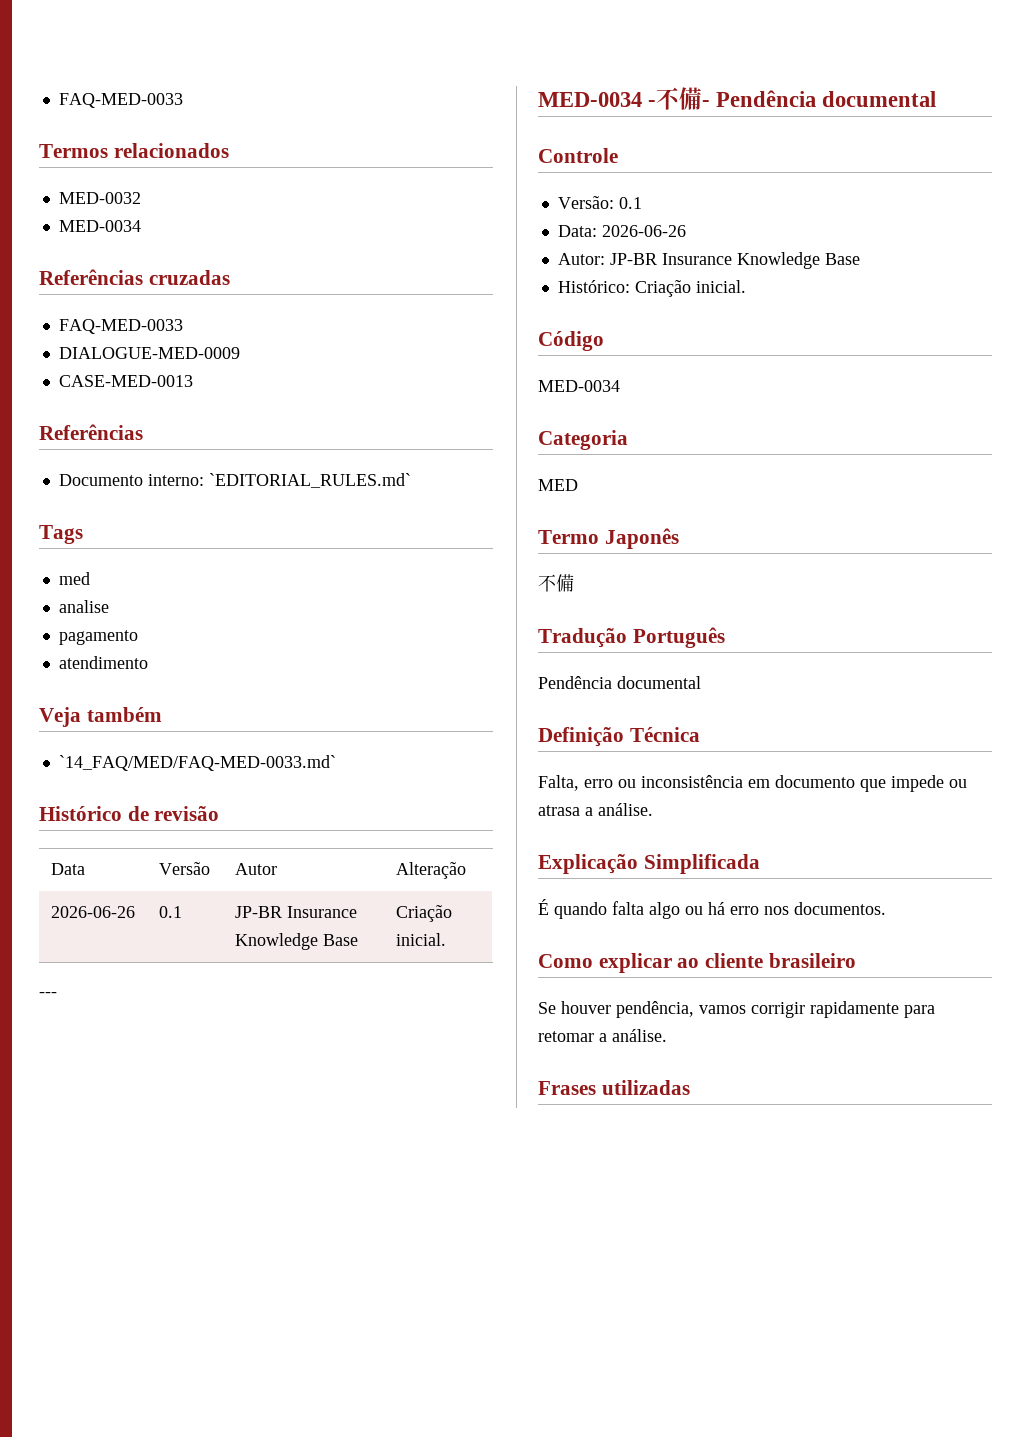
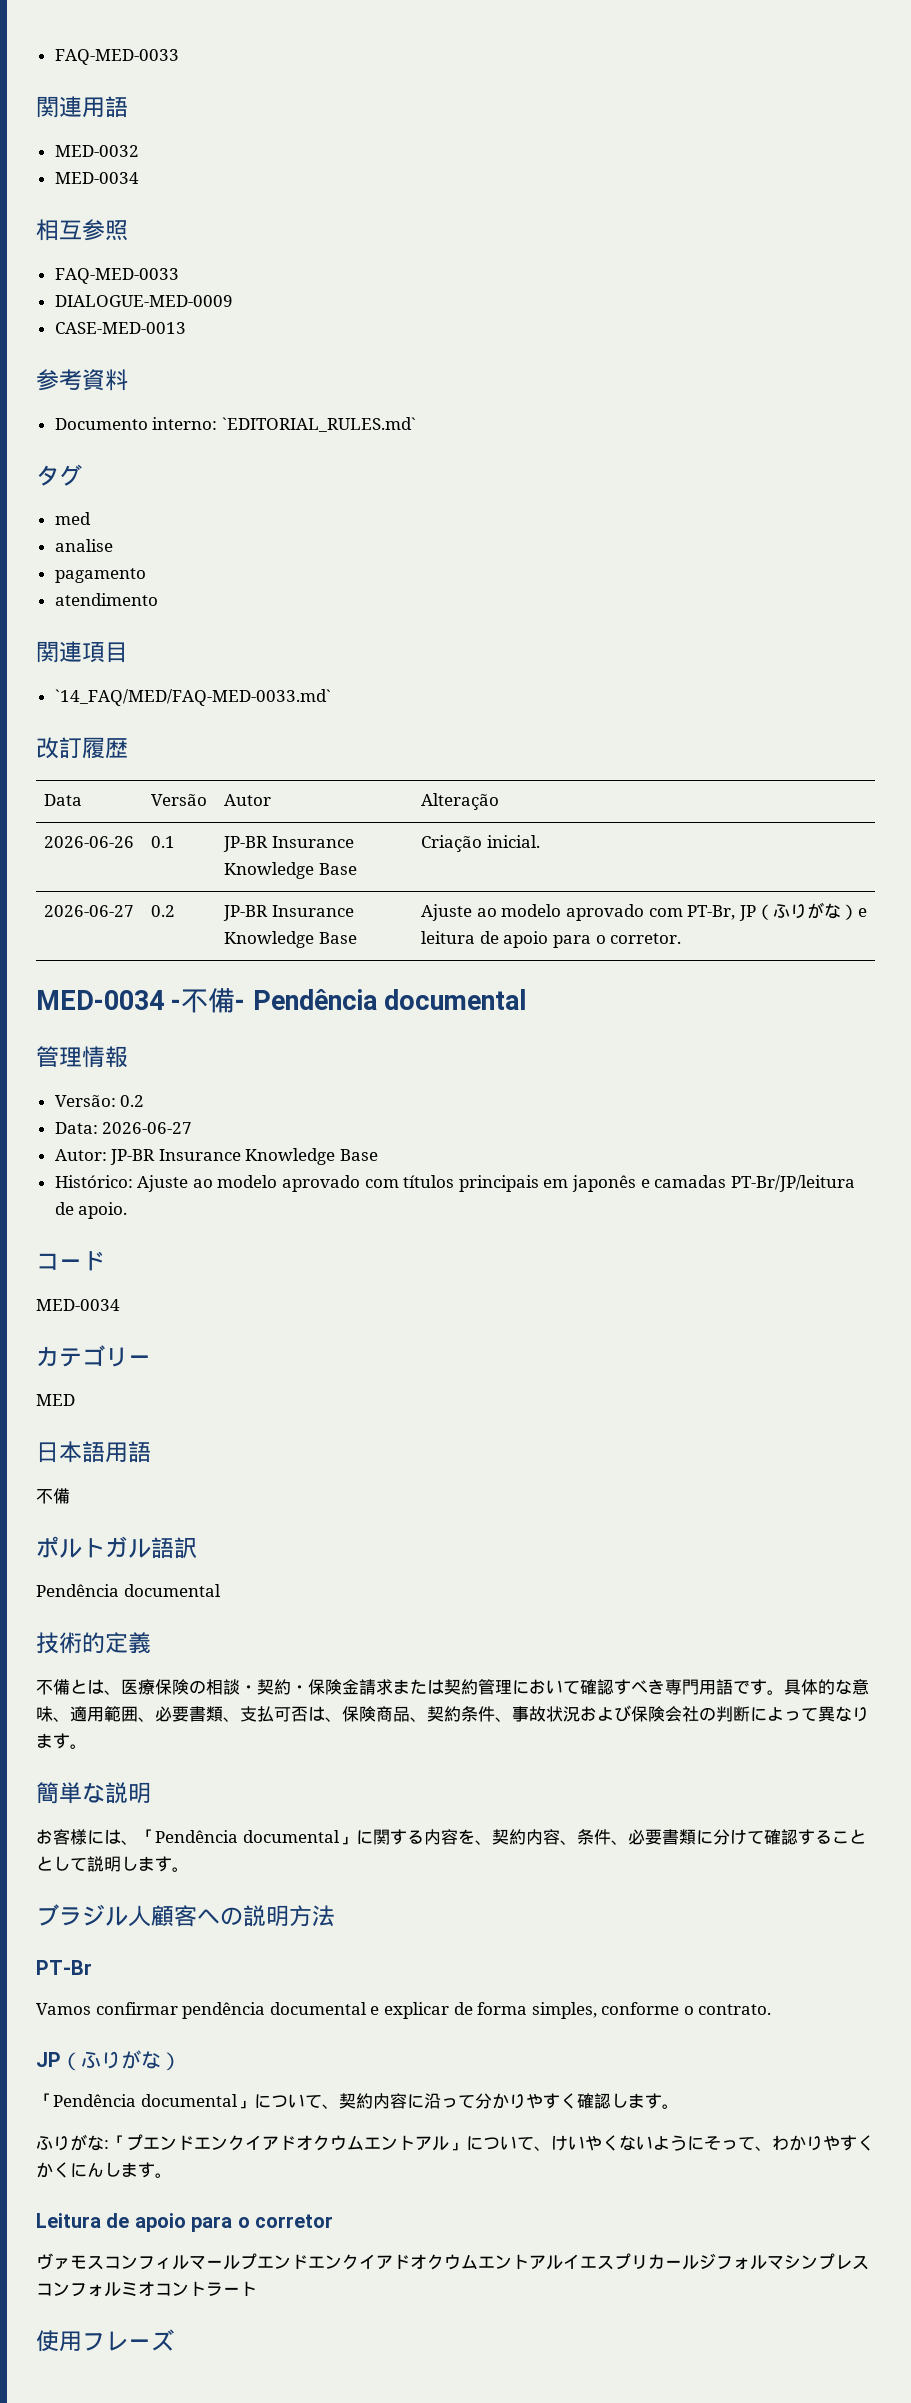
[58,93,183,108] [39,143,229,158] FAQ-MED-0033 // Termos relacionados -> [54,49,179,65] [36,96,128,118] FAQ-MED-0033 // 関連用語
[39,269,230,285] Referências cruzadas -> [36,219,128,241] 相互参照
[39,424,143,440] Referências -> [36,369,128,391] 参考資料
[39,525,83,544] Tags -> [36,464,82,486] タグ
[39,707,162,727] Veja também -> [36,641,128,663] 関連項目
[39,806,220,821] Histórico de revisão -> [36,737,128,759] 改訂履歴
[39,992,57,997] // --- -> [44,905,135,917] [151,905,176,917] [223,905,354,921] [224,931,357,948] [421,902,867,921] [421,931,682,948] // 2026-06-27 | 0.2 | JP-BR Insurance Knowledge Base | Ajuste ao modelo aprovado com PT-Br, JP（ふりがな）e leitura de apoio para o corretor.
[538,148,618,163] Controle -> [36,1046,128,1068] 管理情報
[618,197,642,209] 0.1 -> [120,1095,145,1107] 0.2
[601,225,686,237] 2026-06-26 -> [102,1122,193,1134] 2026-06-27
[634,280,746,297] [538,331,604,351] [538,380,620,392] [538,430,628,450] Criação inicial. // Código // MED-0034 // Categoria -> [137,1175,855,1192] [54,1202,128,1219] [36,1251,105,1271] [36,1299,120,1311] [36,1345,151,1367] Ajuste ao modelo aprovado com títulos principais em japonês e camadas PT-Br/JP/leitura de apoio. // コード // MED-0034 // カテゴリー
[538,528,679,549] Termo Japonês -> [36,1441,151,1463] 日本語用語
[538,627,725,648] [538,676,701,689] [538,727,700,747] [538,775,967,792] [538,803,653,816] [538,854,760,874] [538,899,886,919] [538,953,856,973] [538,1001,935,1018] [538,1029,667,1042] [538,1080,690,1095] Tradução Português // Pendência documental // Definição Técnica // Falta, erro ou inconsistência em documento que impede ou atrasa a análise. // Explicação Simplificada // É quando falta algo ou há erro nos documentos. // Como explicar ao cliente brasileiro // Se houver pendência, vamos corrigir rapidamente para retomar a análise. // Frases utilizadas -> [36,1536,197,1559] [36,1584,221,1597] [36,1632,151,1654] [36,1679,869,1695] [36,1705,869,1722] [36,1733,87,1749] [36,1782,151,1804] [36,1829,866,1845] [36,1856,189,1872] [36,1904,335,1927] [36,1960,92,1975] [36,2002,772,2019] [36,2050,181,2071] [36,2093,679,2109] [36,2134,874,2151] [36,2162,172,2178] [36,2213,333,2232] [36,2253,869,2270] [36,2281,257,2297] [36,2329,174,2352] ポルトガル語訳 // Pendência documental // 技術的定義 // 不備とは、医療保険の相談・契約・保険金請求または契約管理において確認すべき専門用語です。具体的な意味、適用範囲、必要書類、支払可否は、保険商品、契約条件、事故状況および保険会社の判断によって異なります。 // 簡単な説明 // お客様には、「Pendência documental」に関する内容を、契約内容、条件、必要書類に分けて確認することとして説明します。 // ブラジル人顧客への説明方法 // PT-Br // Vamos confirmar pendência documental e explicar de forma simples, conforme o contrato. // JP（ふりがな） // 「Pendência documental」について、契約内容に沿って分かりやすく確認します。 // ふりがな:「プエンドエンクイアドオクウムエントアル」について、けいやくないようにそって、わかりやすくかくにんします。 // Leitura de apoio para o corretor // ヴァモスコンフィルマールプエンドエンクイアドオクウムエントアルイエスプリカールジフォルマシンプレスコンフォルミオコントラート // 使用フレーズ

